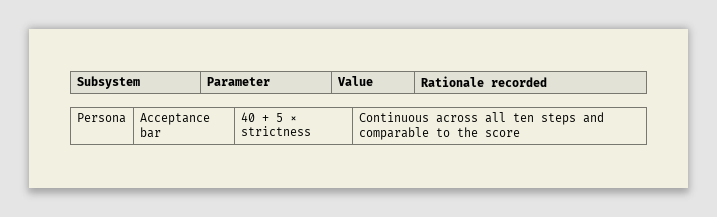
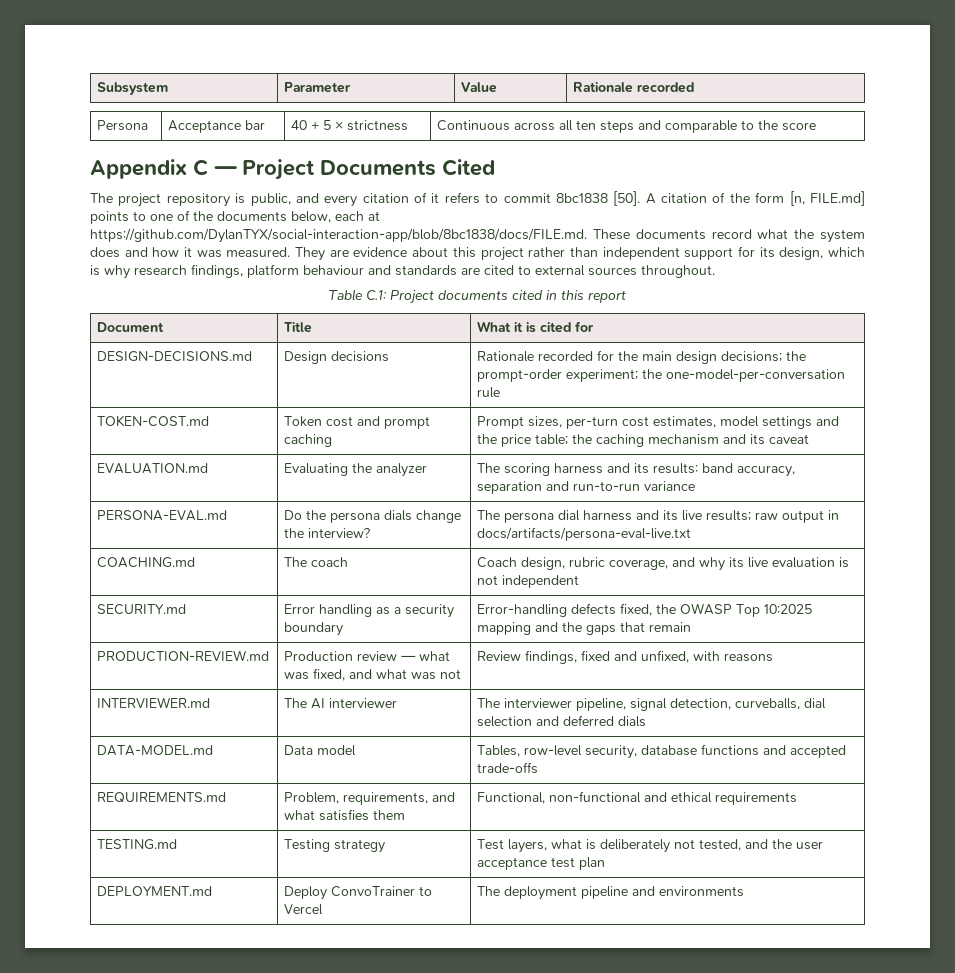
(520, 133) none -> [90,159,495,180] [90,191,866,207] [90,210,380,224] [90,228,866,243] [90,246,866,261] [90,264,715,279] [329,289,626,304] [97,322,165,333] [284,322,313,333] [477,321,595,333] [97,351,253,362] [284,351,390,364] [477,350,807,364] [477,369,846,382] [477,387,501,398] [97,415,210,427] [284,416,431,429] [284,434,333,447] [477,416,840,429] [477,434,810,447] [97,463,209,474] [284,463,428,477] [477,463,796,477] [477,481,696,494] [97,510,228,521] [284,510,462,523] [284,528,371,538] [477,510,840,523] [477,527,692,541] [97,557,196,568] [284,557,349,567] [477,557,850,571] [477,575,580,588] [97,604,187,615] [284,604,455,618] [284,622,344,636] [477,603,813,617] [477,622,692,635] [97,650,270,662] [284,651,451,661] [284,668,462,681] [477,650,774,664] [97,697,211,708] [284,698,398,709] [477,698,827,711] [477,715,647,727] [97,745,214,756] [284,745,357,756] [477,744,847,759] [477,762,539,774] [97,792,227,803] [284,792,456,805] [284,809,406,821] [477,791,798,805] [97,839,178,850] [284,839,386,853] [477,839,824,853] [477,857,606,870] [97,886,213,896] [284,886,433,900] [284,904,324,915] [477,886,745,900] // Appendix C — Project Documents Cited // The project repository is public, and every citation of it refers to commit 8bc1838 [50]. A citation of the form [n, FILE.md] points to one of the documents below, each at https://github.com/DylanTYX/social-interaction-app/blob/8bc1838/docs/FILE.md. These documents record what the system does and how it was measured. They are evidence about this project rather than independent support for its design, which is why research findings, platform behaviour and standards are cited to external sources throughout. // Table C.1: Project documents cited in this report // Document | Title | What it is cited for // DESIGN-DECISIONS.md | Design decisions | Rationale recorded for the main design decisions; the prompt-order experiment; the one-model-per-conversation rule // TOKEN-COST.md | Token cost and prompt caching | Prompt sizes, per-turn cost estimates, model settings and the price table; the caching mechanism and its caveat // EVALUATION.md | Evaluating the analyzer | The scoring harness and its results: band accuracy, separation and run-to-run variance // PERSONA-EVAL.md | Do the persona dials change the interview? | The persona dial harness and its live results; raw output in docs/artifacts/persona-eval-live.txt // COACHING.md | The coach | Coach design, rubric coverage, and why its live evaluation is not independent // SECURITY.md | Error handling as a security boundary | Error-handling defects fixed, the OWASP Top 10:2025 mapping and the gaps that remain // PRODUCTION-REVIEW.md | Production review — what was fixed, and what was not | Review findings, fixed and unfixed, with reasons // INTERVIEWER.md | The AI interviewer | The interviewer pipeline, signal detection, curveballs, dial selection and deferred dials // DATA-MODEL.md | Data model | Tables, row-level security, database functions and accepted trade-offs // REQUIREMENTS.md | Problem, requirements, and what satisfies them | Functional, non-functional and ethical requirements // TESTING.md | Testing strategy | Test layers, what is deliberately not tested, and the user acceptance test plan // DEPLOYMENT.md | Deploy ConvoTrainer to Vercel | The deployment pipeline and environments

